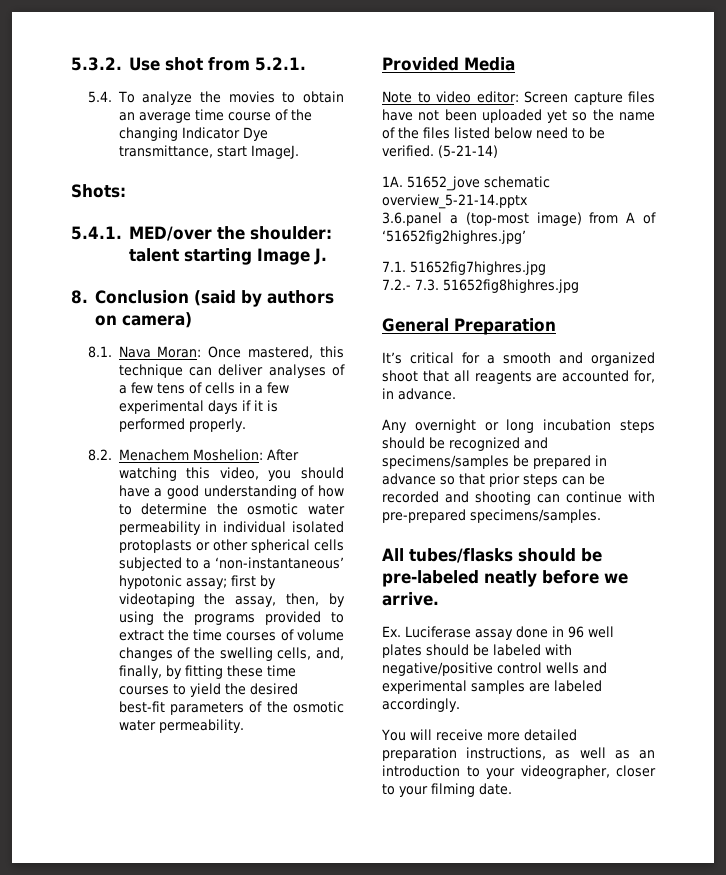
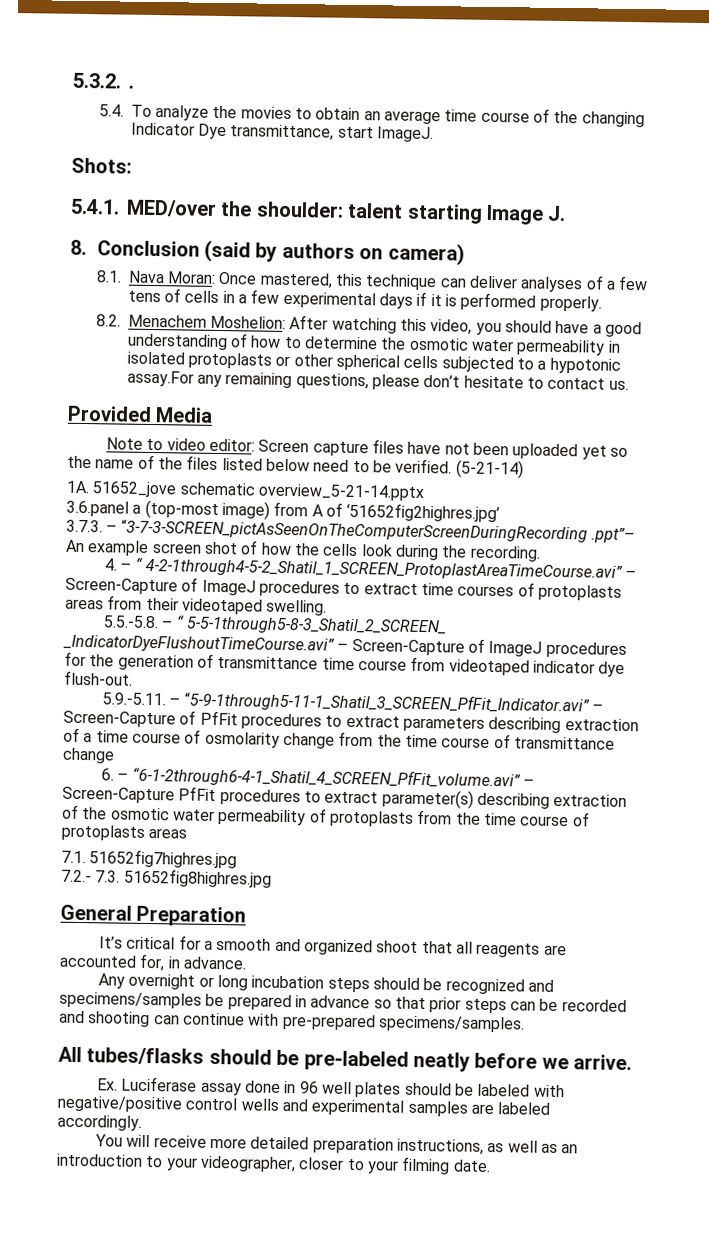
[128,57,306,71] Use shot from 5.2.1. -> [128,85,134,89] .
[223,521,287,533] individual -> (621, 346) none
[214,557,344,569] [118,575,276,589] [118,593,345,607] [118,611,344,625] [118,629,344,641] [118,647,344,661] [118,665,296,679] [118,683,298,697] [118,701,344,715] [118,719,244,733] ‘non-instantaneous’ hypotonic assay; first by videotaping the assay, then, by using the programs provided to extract the time courses of volume changes of the swelling cells, and, finally, by fitting these time courses to yield the desired best-fit parameters of the osmotic water permeability. -> [549,357,621,374] [126,370,629,390] hypotonic assay.For any remaining questions, please don’t hesitate to contact us.
(526, 237) none -> [66,519,635,544] [65,539,541,562] [104,557,637,581] [65,577,622,601] [65,595,328,616] [103,615,448,636] [63,634,627,658] [64,651,626,677] [64,670,133,686] [102,691,604,715] [63,710,639,734] [63,727,615,750] [62,747,115,764] [101,766,535,790] [62,786,628,809] [62,804,590,827] [61,824,188,841] // 3.7.3. – “3-7-3-SCREEN_pictAsSeenOnTheComputerScreenDuringRecording .ppt”– An example screen shot of how the cells look during the recording. // 4. – “ 4-2-1through4-5-2_Shatil_1_SCREEN_ProtoplastAreaTimeCourse.avi” – Screen-Capture of ImageJ procedures to extract time courses of protoplasts areas from their videotaped swelling. // 5.5.-5.8. – “ 5-5-1through5-8-3_Shatil_2_SCREEN_ _IndicatorDyeFlushoutTimeCourse.avi” – Screen-Capture of ImageJ procedures for the generation of transmittance time course from videotaped indicator dye flush-out. // 5.9.-5.11. – “5-9-1through5-11-1_Shatil_3_SCREEN_PfFit_Indicator.avi” – Screen-Capture of PfFit procedures to extract parameters describing extraction of a time course of osmolarity change from the time course of transmittance change // 6. – “6-1-2through6-4-1_Shatil_4_SCREEN_PfFit_volume.avi” – Screen-Capture PfFit procedures to extract parameter(s) describing extraction of the osmotic water permeability of protoplasts from the time course of protoplasts areas

